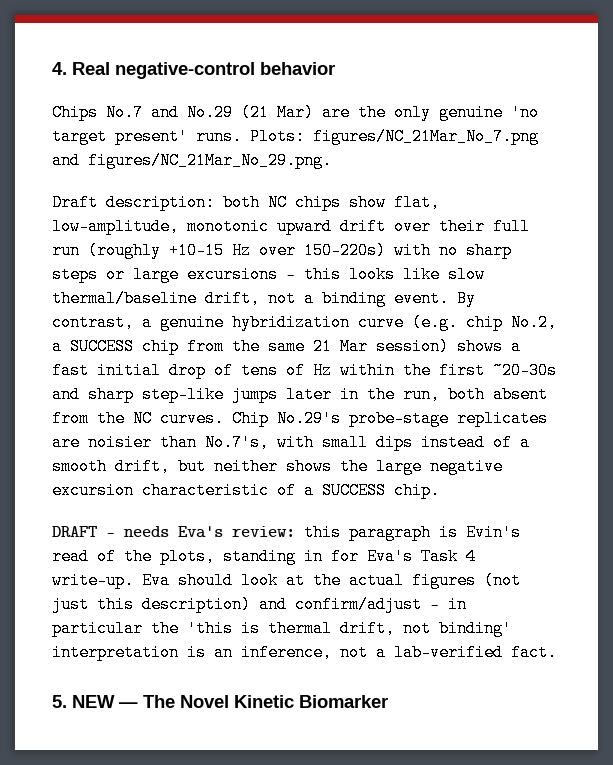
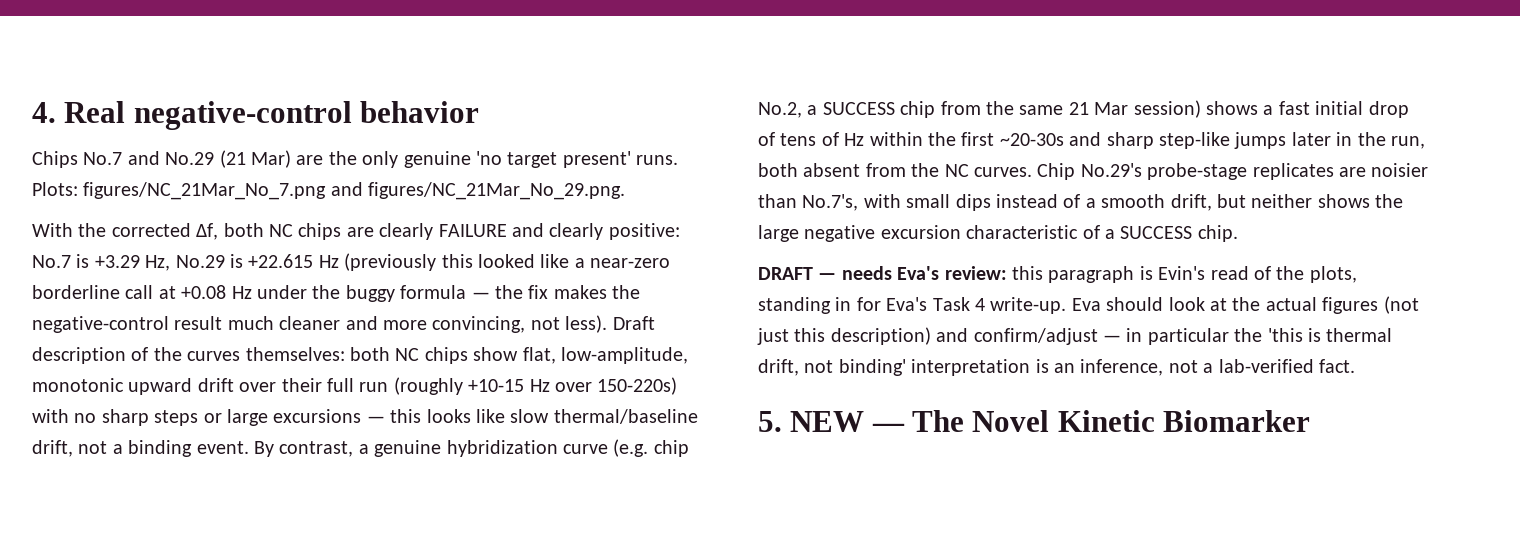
[52,194,215,211] Draft description: -> [32,223,680,240] [32,253,671,271] [32,285,641,302] [32,315,655,333] [32,347,345,364] With the corrected Δf, both NC chips are clearly FAILURE and clearly positive: No.7 is +3.29 Hz, No.29 is +22.615 Hz (previously this looked like a near-zero borderline call at +0.08 Hz under the buggy formula — the fix makes the negative-control result much cleaner and more convincing, not less). Draft description of the curves themselves:

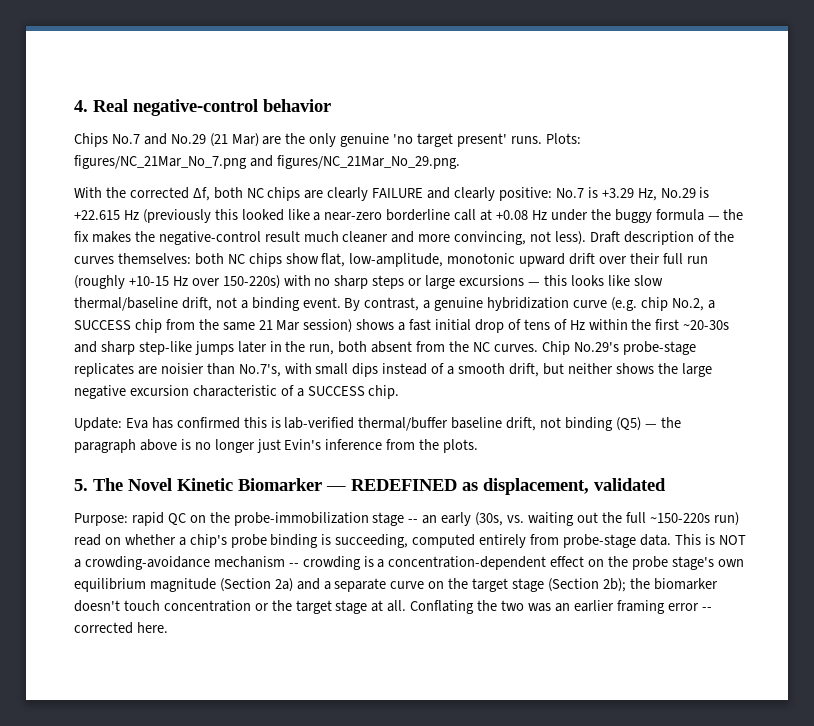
[758,266,1357,283] [758,296,1419,314] [757,327,1393,345] [758,359,1355,376] DRAFT — needs Eva's review: this paragraph is Evin's read of the plots, standing in for Eva's Task 4 write-up. Eva should look at the actual figures (not just this description) and confirm/adjust — in particular the 'this is thermal drift, not binding' interpretation is an inference, not a lab-verified fact. -> [74,417,681,431] [74,439,479,453] Update: Eva has confirmed this is lab-verified thermal/buffer baseline drift, not binding (Q5) — the paragraph above is no longer just Evin's inference from the plots.
[790,411,905,432] NEW — -> (88, 485) none
(1311, 421) none -> [326,478,666,495] [74,512,739,526] [74,534,746,548] [74,556,744,570] [74,578,718,592] [74,600,712,614] [74,622,168,634] — REDEFINED as displacement, validated // Purpose: rapid QC on the probe-immobilization stage -- an early (30s, vs. waiting out the full ~150-220s run) read on whether a chip's probe binding is succeeding, computed entirely from probe-stage data. This is NOT a crowding-avoidance mechanism -- crowding is a concentration-dependent effect on the probe stage's own equilibrium magnitude (Section 2a) and a separate curve on the target stage (Section 2b); the biomarker doesn't touch concentration or the target stage at all. Conflating the two was an earlier framing error -- corrected here.

